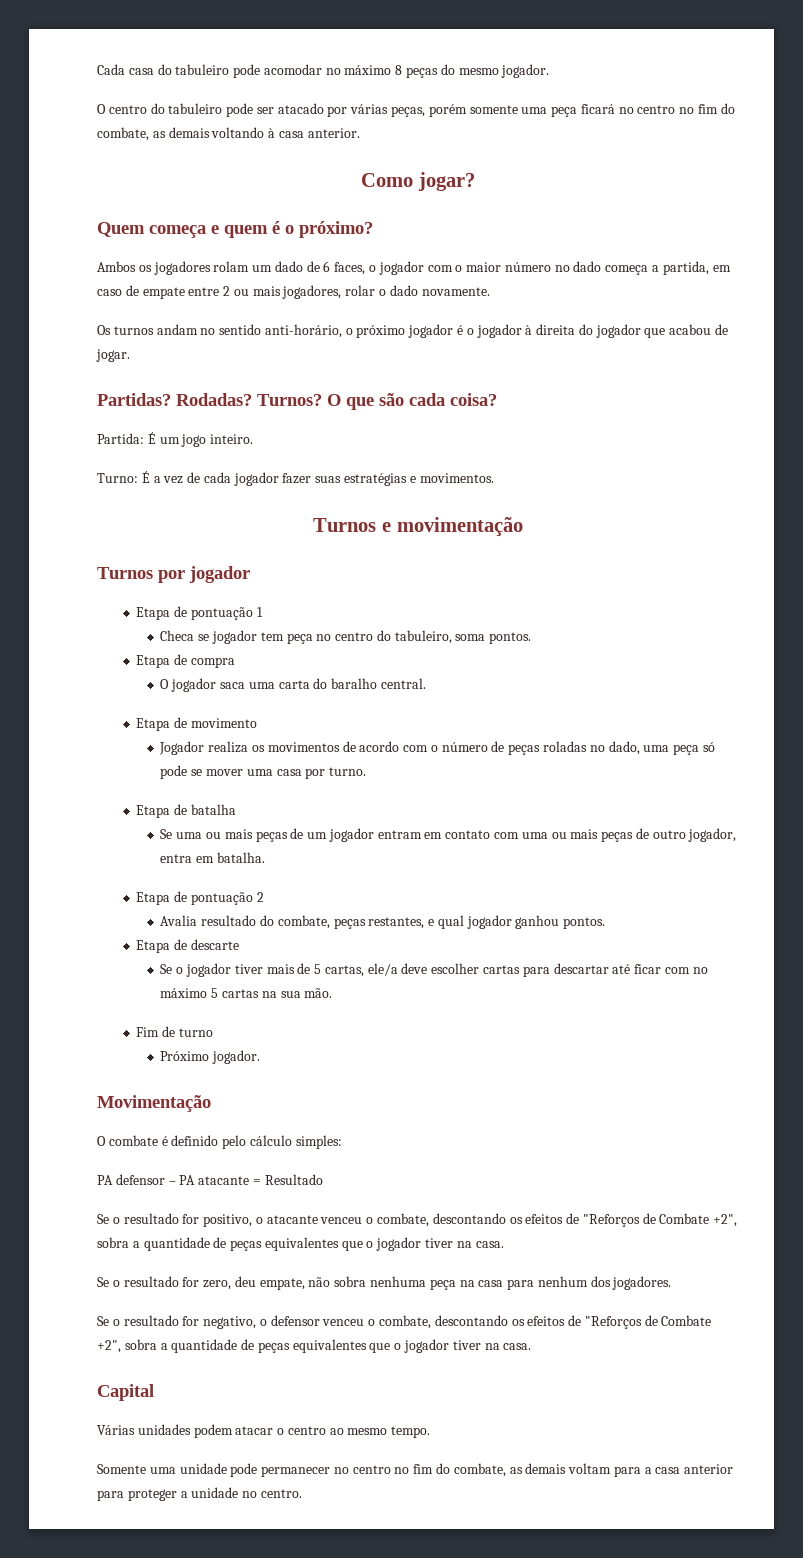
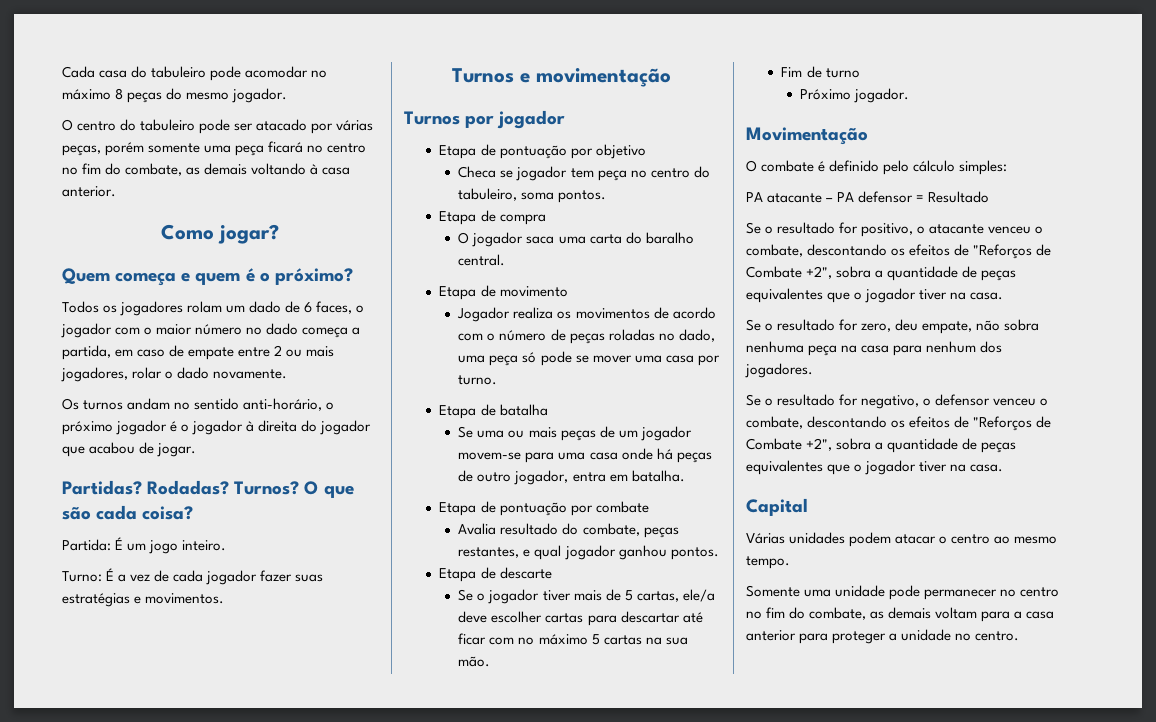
[97,261,136,272] Ambos -> [62,301,99,313] Todos
[256,607,263,617] 1 -> [570,144,646,159] por objetivo
[377,829,599,839] entram em contato com uma ou mais -> [458,448,673,463] movem-se para uma casa onde há
[256,892,264,902] 2 -> [570,501,649,516] por combate
[115,1174,165,1185] defensor -> [767,193,823,203] atacante
[198,1176,250,1185] atacante -> [858,191,914,203] defensor

